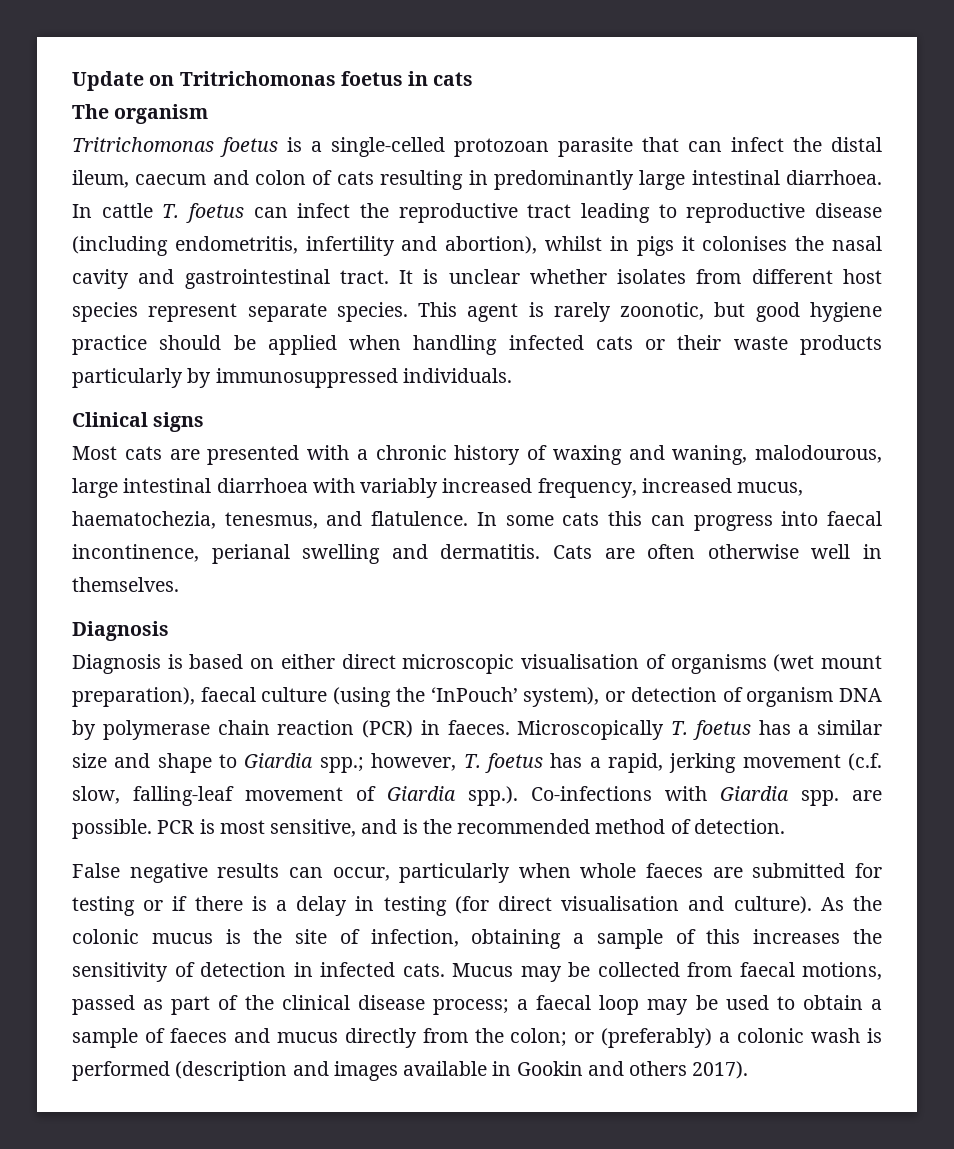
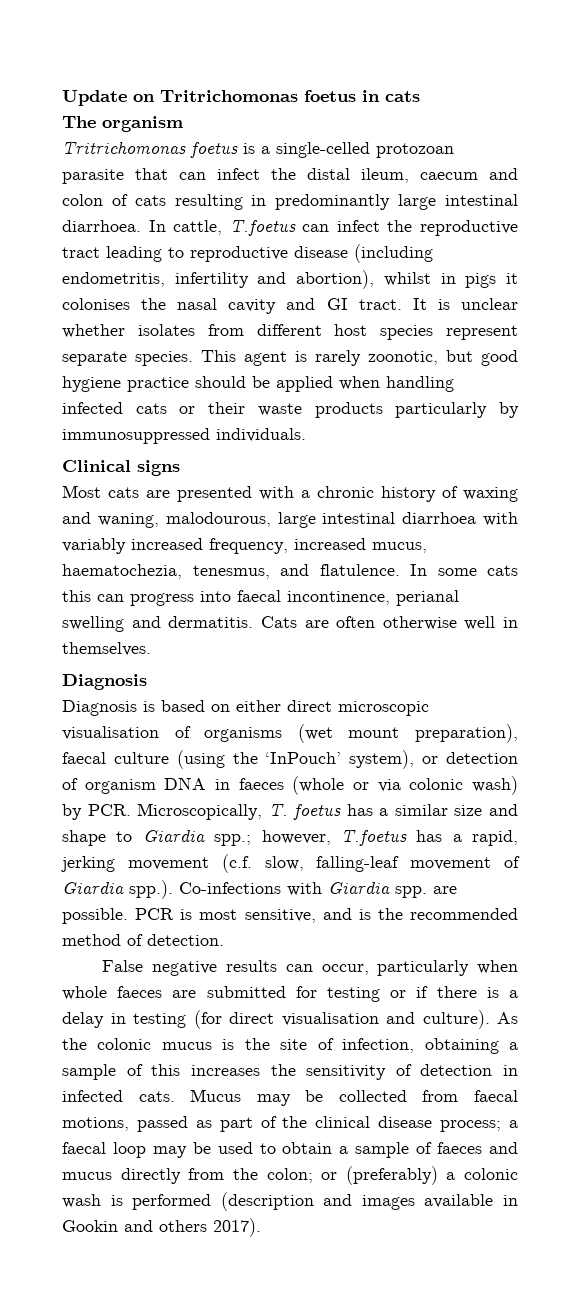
[101,203,244,223] cattle T. foetus -> [173,219,296,236] cattle, T.foetus
[184,269,330,289] gastrointestinal -> [326,298,348,310] GI
[72,720,665,740] by polymerase chain reaction (PCR) in faeces. Microscopically -> [214,776,518,795] [62,803,263,820] in faeces (whole or via colonic wash) by PCR. Microscopically,
[463,753,543,773] T. foetus -> [340,829,407,846] T.foetus

